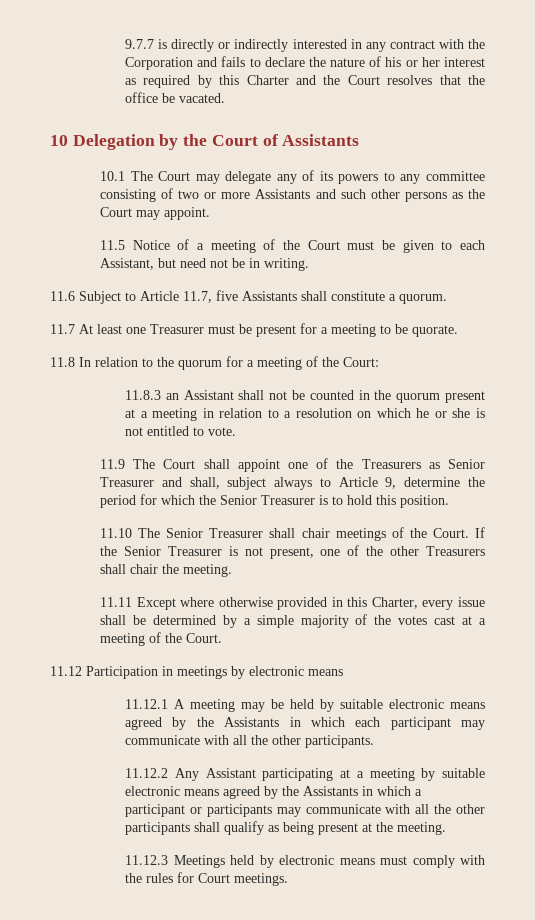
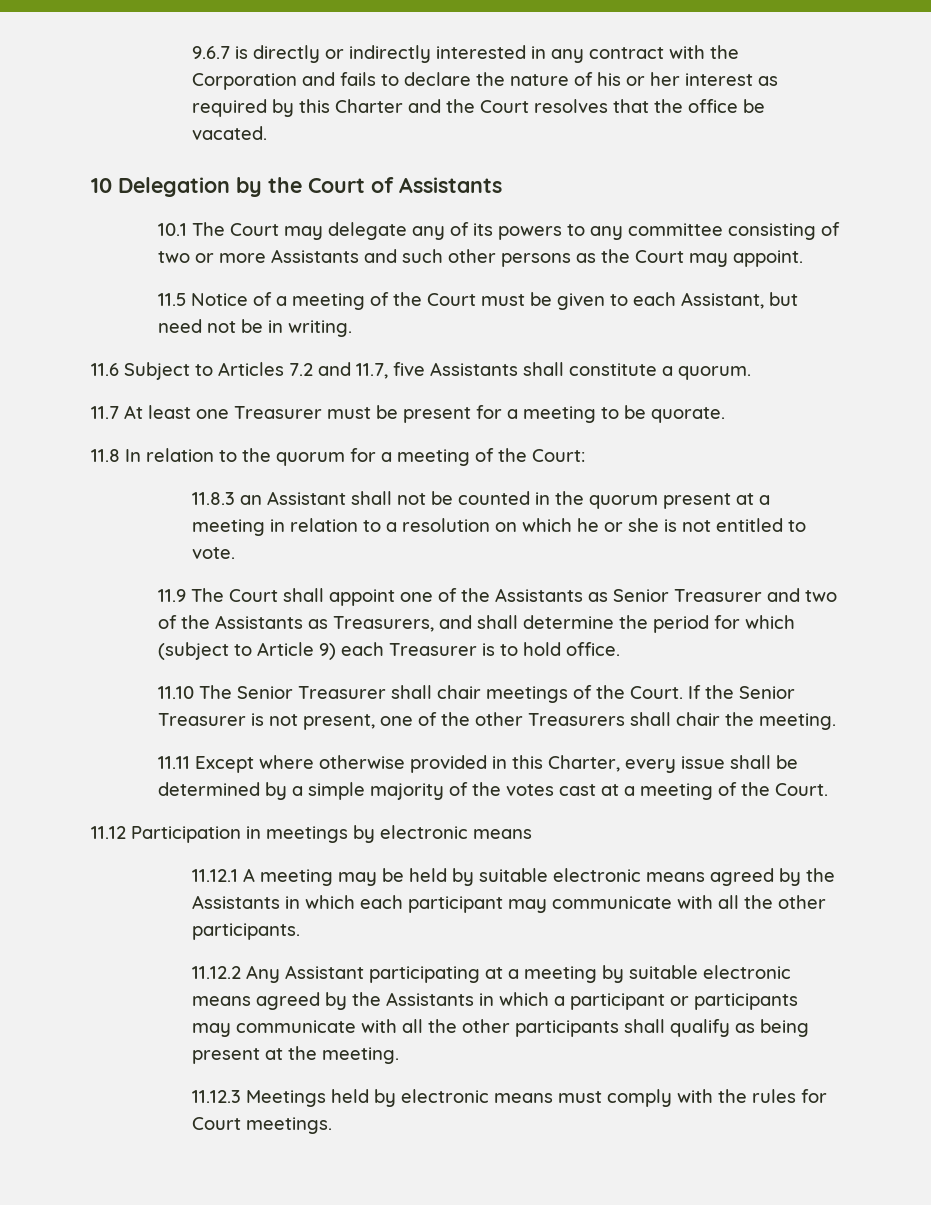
[125,39,155,49] 9.7.7 -> [191,46,230,59] 9.6.7
[140,291,179,301] Article -> [218,362,351,376] Articles 7.2 and
[361,459,421,469] Treasurers -> [495,588,584,602] Assistants
[189,477,397,490] shall, subject always to Article 9, -> [805,590,838,602] [158,615,519,632] two of the Assistants as Treasurers, and shall
[199,495,258,505] the Senior -> [158,642,385,660] (subject to Article 9) each
[376,495,450,508] this position. -> [566,642,621,656] office.

